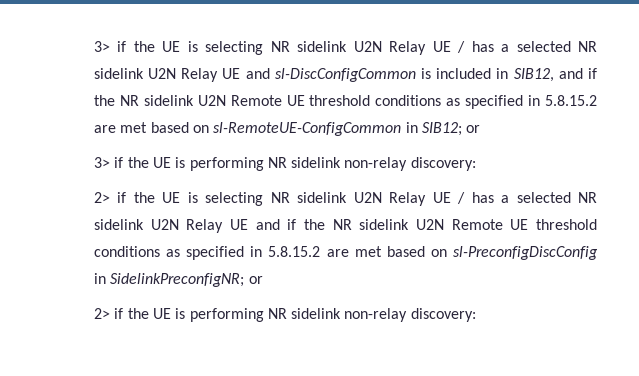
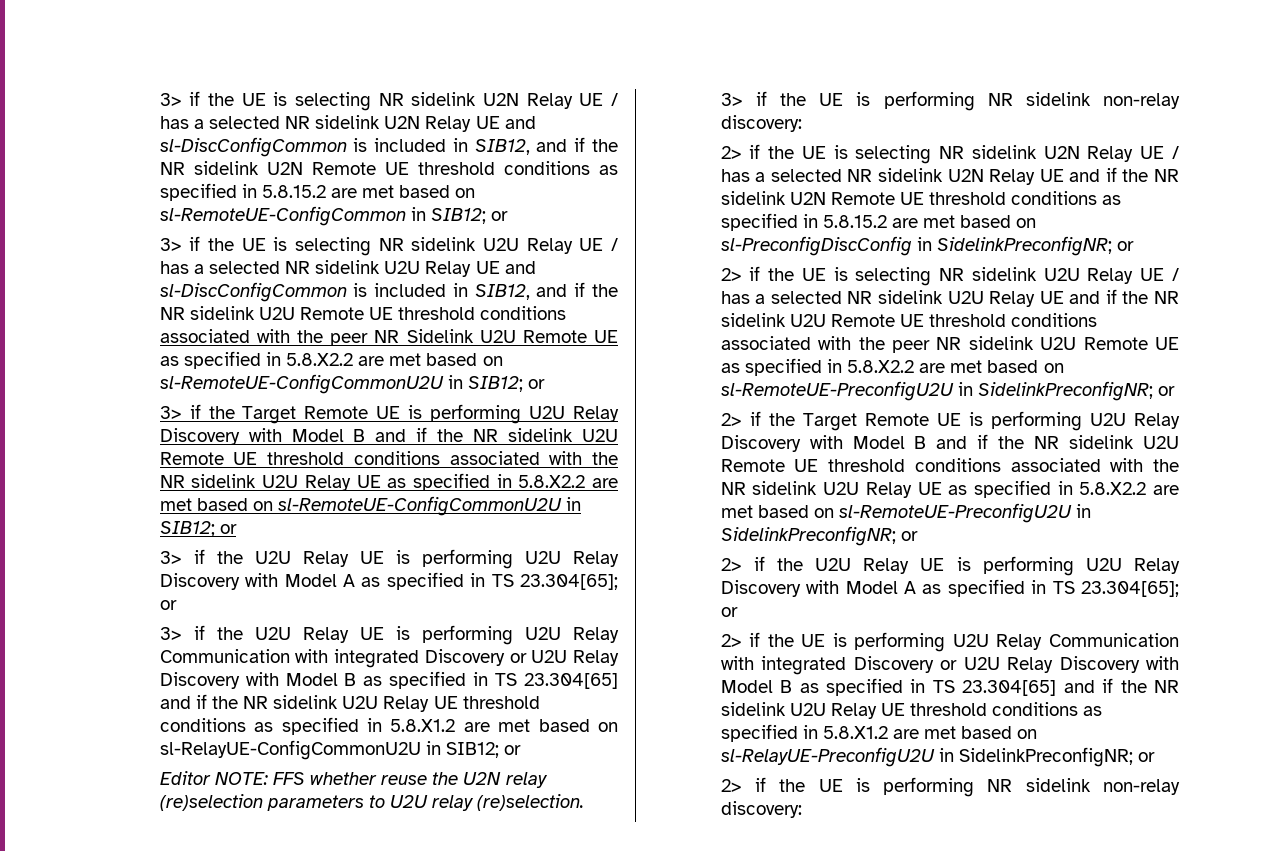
(481, 129) none -> [159,236,619,256] [159,260,536,277] [159,282,618,302] [159,306,567,320] [159,329,618,346] [159,351,503,369] [159,374,546,394] [159,404,619,424] [159,427,618,445] [159,451,618,465] [159,473,618,491] [159,496,582,516] [159,521,237,537] [159,549,619,569] [159,572,618,590] [159,600,177,610] [159,625,619,645] [159,649,620,668] [159,671,618,689] [159,694,540,712] [159,717,618,735] [159,740,522,760] [159,771,548,788] [159,794,585,811] // 3> if the UE is selecting NR sidelink U2U Relay UE / has a selected NR sidelink U2U Relay UE and sl-DiscConfigCommon is included in SIB12, and if the NR sidelink U2U Remote UE threshold conditions associated with the peer NR Sidelink U2U Remote UE as specified in 5.8.X2.2 are met based on sl-RemoteUE-ConfigCommonU2U in SIB12; or // 3> if the Target Remote UE is performing U2U Relay Discovery with Model B and if the NR sidelink U2U Remote UE threshold conditions associated with the NR sidelink U2U Relay UE as specified in 5.8.X2.2 are met based on sl-RemoteUE-ConfigCommonU2U in SIB12; or // 3> if the U2U Relay UE is performing U2U Relay Discovery with Model A as specified in TS 23.304[65]; or // 3> if the U2U Relay UE is performing U2U Relay Communication with integrated Discovery or U2U Relay Discovery with Model B as specified in TS 23.304[65] and if the NR sidelink U2U Relay UE threshold conditions as specified in 5.8.X1.2 are met based on sl-RelayUE-ConfigCommonU2U in SIB12; or // Editor NOTE: FFS whether reuse the U2N relay (re)selection parameters to U2U relay (re)selection.
(263, 280) none -> [720,266,1179,286] [720,289,1179,307] [720,313,1098,327] [720,336,1179,353] [720,358,1064,376] [720,381,1176,401] [720,411,1180,431] [720,434,1179,452] [720,458,1179,472] [720,480,1179,498] [720,503,1092,523] [720,526,918,546] [720,556,1180,576] [720,579,1179,597] [720,607,738,617] [720,632,1179,652] [720,656,1179,675] [720,678,1179,696] [720,702,1103,719] [720,724,1038,742] [720,747,1156,767] // 2> if the UE is selecting NR sidelink U2U Relay UE / has a selected NR sidelink U2U Relay UE and if the NR sidelink U2U Remote UE threshold conditions associated with the peer NR sidelink U2U Remote UE as specified in 5.8.X2.2 are met based on sl-RemoteUE-PreconfigU2U in SidelinkPreconfigNR; or // 2> if the Target Remote UE is performing U2U Relay Discovery with Model B and if the NR sidelink U2U Remote UE threshold conditions associated with the NR sidelink U2U Relay UE as specified in 5.8.X2.2 are met based on sl-RemoteUE-PreconfigU2U in SidelinkPreconfigNR; or // 2> if the U2U Relay UE is performing U2U Relay Discovery with Model A as specified in TS 23.304[65]; or // 2> if the UE is performing U2U Relay Communication with integrated Discovery or U2U Relay Discovery with Model B as specified in TS 23.304[65] and if the NR sidelink U2U Relay UE threshold conditions as specified in 5.8.X1.2 are met based on sl-RelayUE-PreconfigU2U in SidelinkPreconfigNR; or

